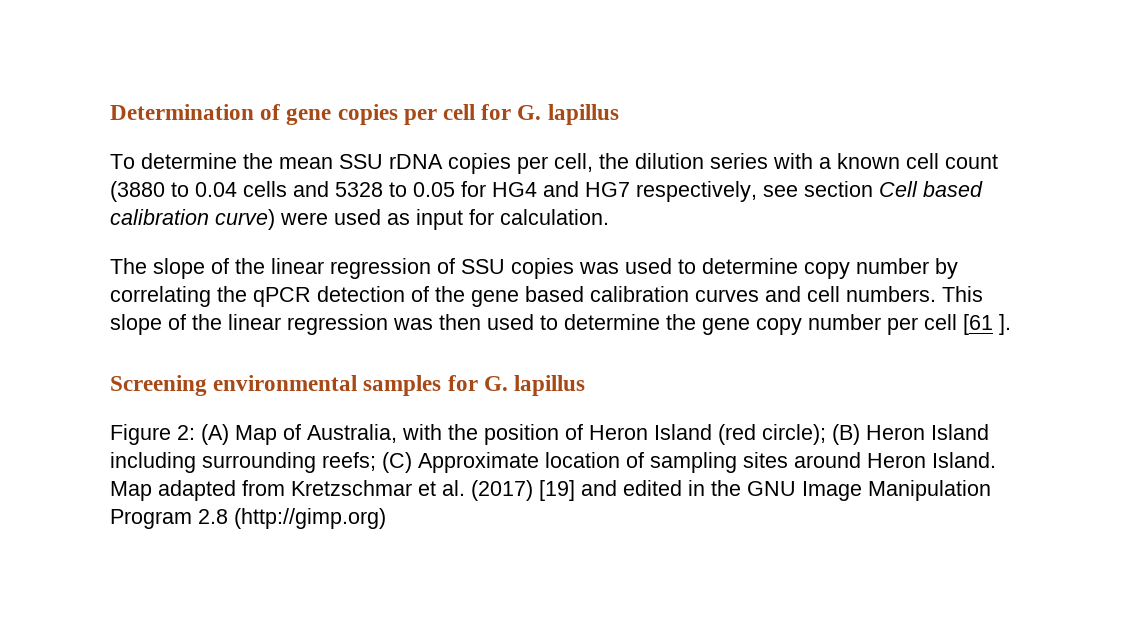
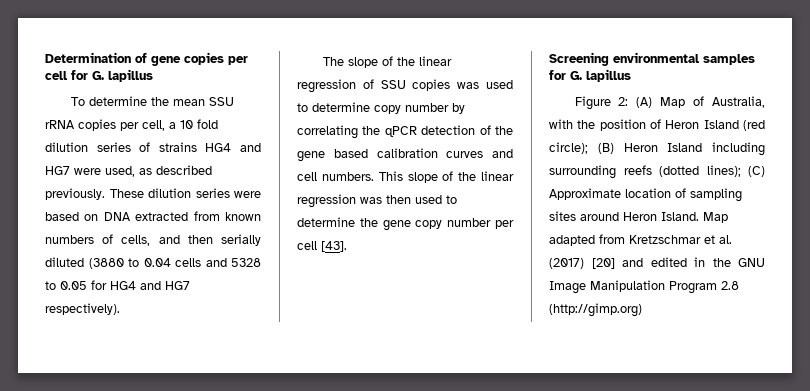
[389,154,443,169] rDNA -> [45,120,75,129] rRNA
[599,153,998,169] the dilution series with a known cell count -> [169,119,218,129] [45,142,261,152] [45,165,212,177] [45,188,261,200] [45,211,261,221] [45,234,261,246] [45,257,84,267] a 10 fold dilution series of strains HG4 and HG7 were used, as described previously. These dilution series were based on DNA extracted from known numbers of cells, and then serially diluted
[636,181,983,202] [110,209,609,230] respectively, see section Cell based calibration curve) were used as input for calculation. -> [45,303,120,315] respectively).
[963,314,1011,335] [61 ]. -> [321,241,347,252] [43].
[322,452,376,471] reefs; -> [623,165,741,177] reefs (dotted lines);
[539,480,575,501] [19] -> [591,258,615,269] [20]

